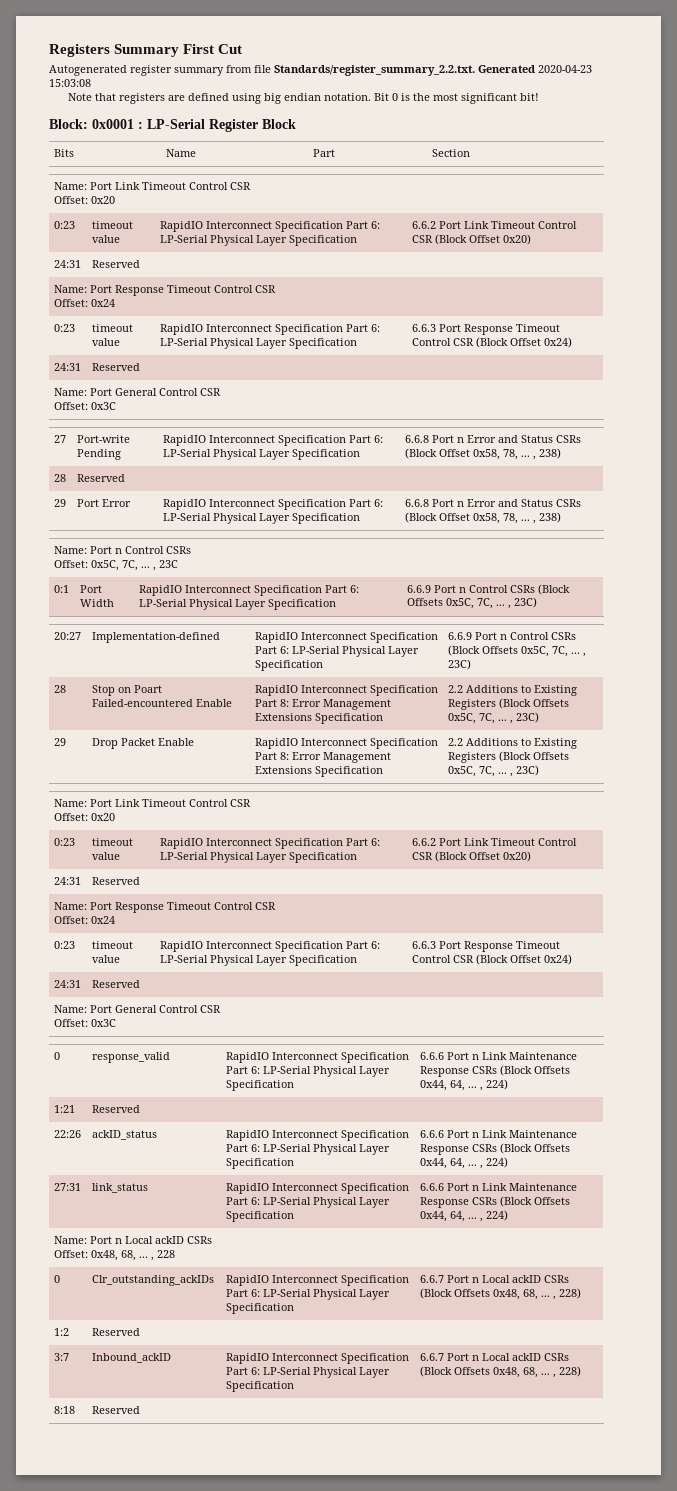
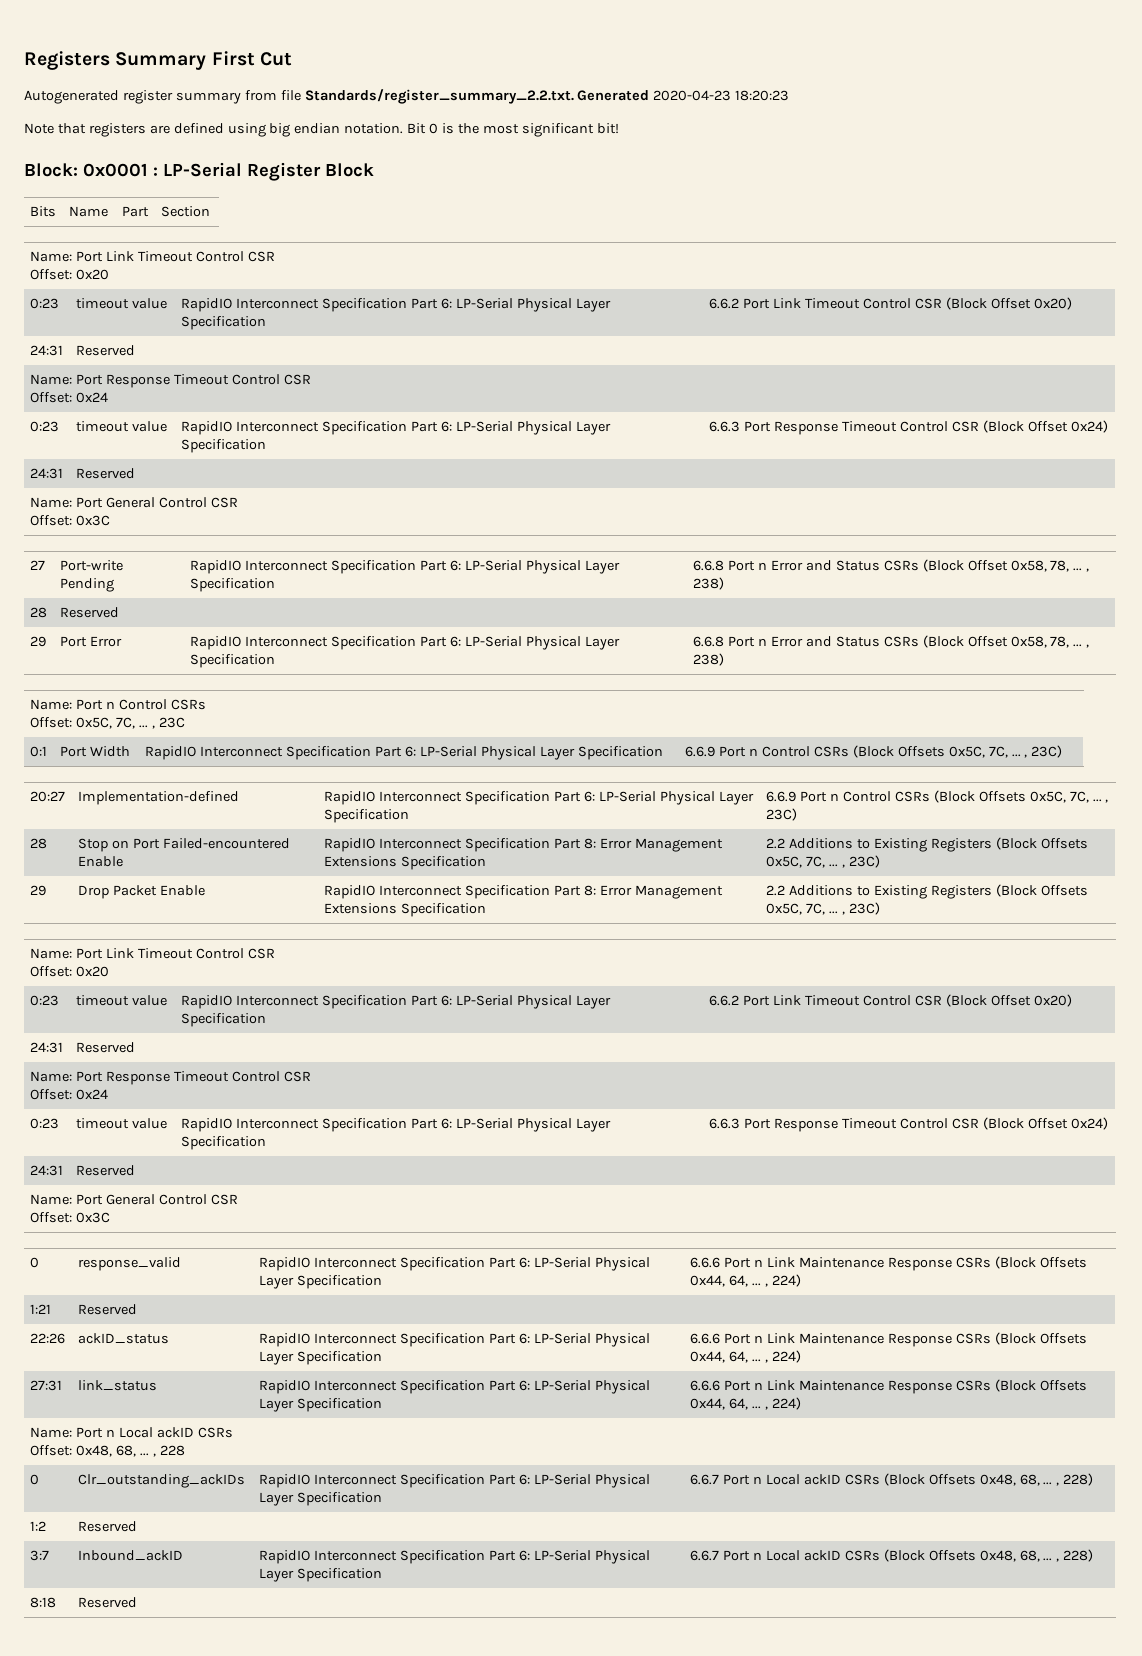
[49,79,91,87] 15:03:08 -> [735,90,790,101] 18:20:23
[134,685,163,693] Poart -> [133,838,161,849] Port

